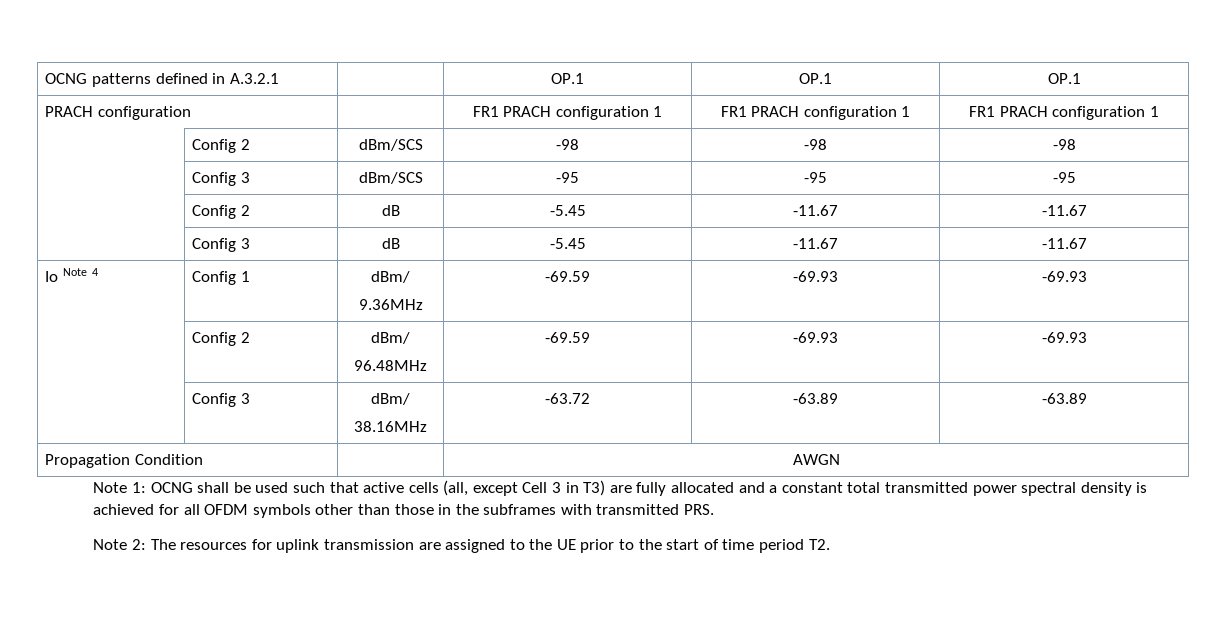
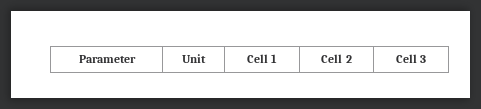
[45,73,279,87] [551,73,584,84] [799,73,832,84] [1047,73,1081,84] [45,106,191,120] [472,106,663,120] [720,106,911,120] [969,106,1159,120] [192,139,250,153] [358,139,423,151] [556,139,579,150] [804,139,827,150] [1052,139,1076,150] [192,172,250,186] [358,172,423,184] [556,172,579,183] [804,172,827,183] [1052,172,1076,183] [192,205,250,219] [381,205,400,216] [549,205,586,216] [793,205,838,216] [1041,205,1087,216] [192,238,250,252] [381,238,400,249] [549,238,586,249] [793,238,838,249] [1041,238,1087,249] [45,268,98,282] [192,271,250,285] [371,271,410,283] [358,299,423,310] [545,271,590,282] [793,271,838,282] [1041,271,1087,282] [192,332,250,346] [371,332,410,344] [354,360,427,371] [545,332,590,343] [793,332,838,343] [1041,332,1087,343] [192,393,250,407] [371,393,410,405] [354,421,427,432] [545,393,590,404] [793,393,838,404] [1041,393,1087,404] [45,454,203,468] [792,454,840,465] [93,480,1148,496] [93,504,715,518] [93,539,830,553] OCNG patterns defined in A.3.2.1 | | OP.1 | OP.1 | OP.1 // PRACH configuration | | FR1 PRACH configuration 1 | FR1 PRACH configuration 1 | FR1 PRACH configuration 1 // | Config 2 | dBm/SCS | -98 | -98 | -98 // | Config 3 | dBm/SCS | -95 | -95 | -95 // | Config 2 | dB | -5.45 | -11.67 | -11.67 // | Config 3 | dB | -5.45 | -11.67 | -11.67 // Io Note 4 | Config 1 | dBm/ // 9.36MHz | -69.59 | -69.93 | -69.93 // | Config 2 | dBm/ // 96.48MHz | -69.59 | -69.93 | -69.93 // | Config 3 | dBm/ // 38.16MHz | -63.72 | -63.89 | -63.89 // Propagation Condition | | AWGN // Note 1: OCNG shall be used such that active cells (all, except Cell 3 in T3) are fully allocated and a constant total transmitted power spectral density is achieved for all OFDM symbols other than those in the subframes with transmitted PRS. // Note 2: The resources for uplink transmission are assigned to the UE prior to the start of time period T2. -> [78,55,136,63] [182,54,206,63] [246,54,278,63] [321,54,352,63] [395,54,427,63] Parameter | Unit | Cell 1 | Cell 2 | Cell 3

